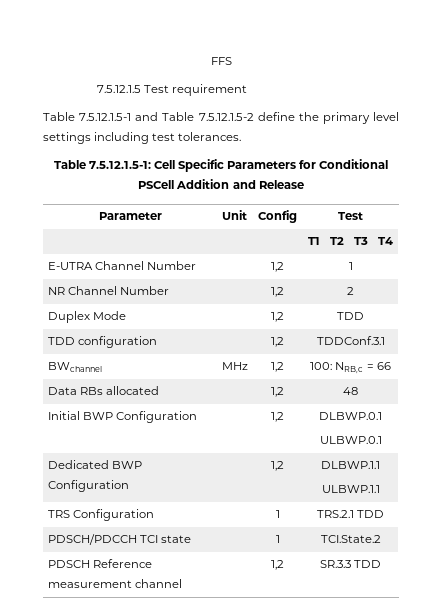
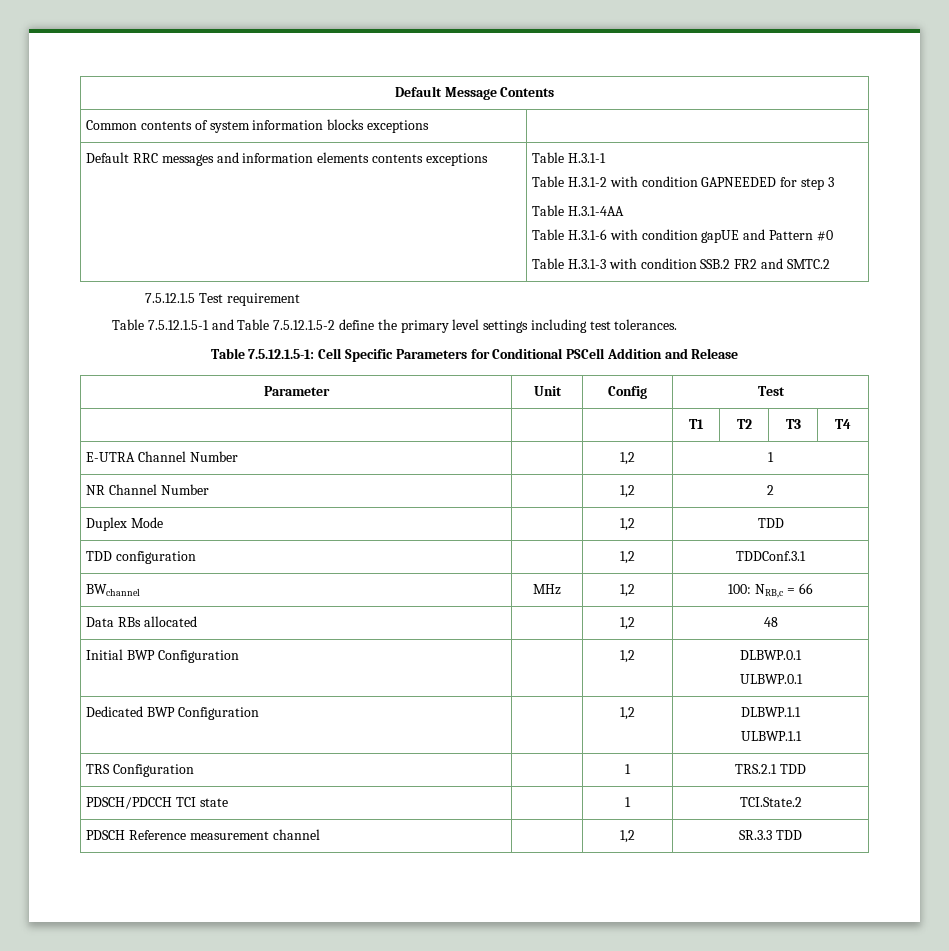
[210,57,232,65] FFS -> [394,86,555,100] [86,119,429,133] [86,152,488,166] [532,152,606,163] [532,176,834,190] [532,205,624,216] [532,229,833,243] [532,258,830,269] Default Message Contents // Common contents of system information blocks exceptions | // Default RRC messages and information elements contents exceptions | Table H.3.1-1 // Table H.3.1-2 with condition GAPNEEDED for step 3 // Table H.3.1-4AA // Table H.3.1-6 with condition gapUE and Pattern #0 // Table H.3.1-3 with condition SSB.2 FR2 and SMTC.2

